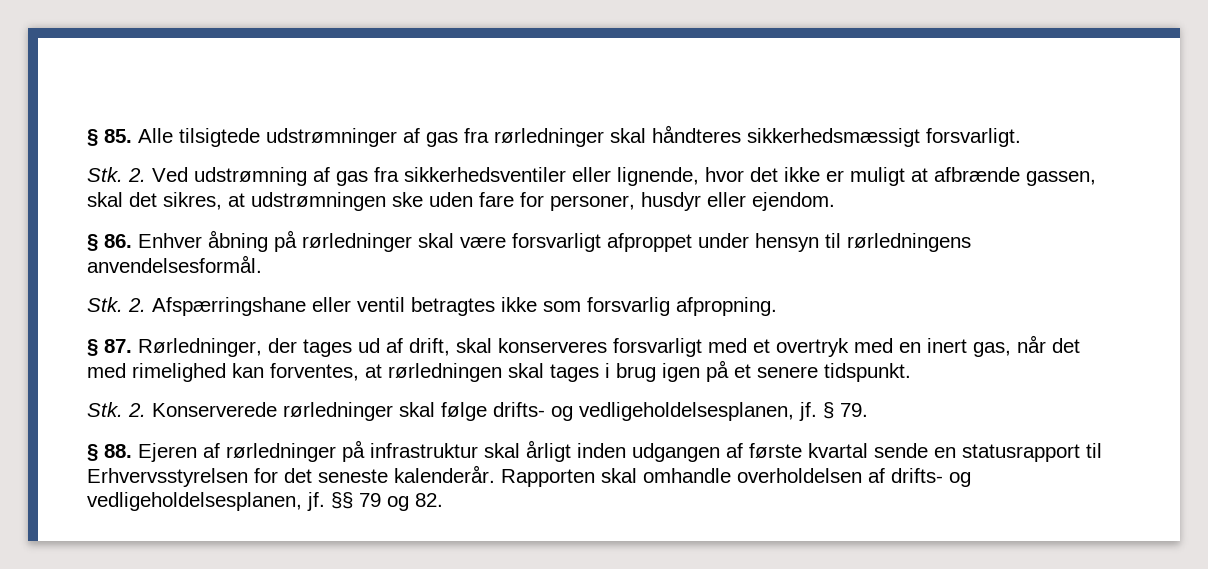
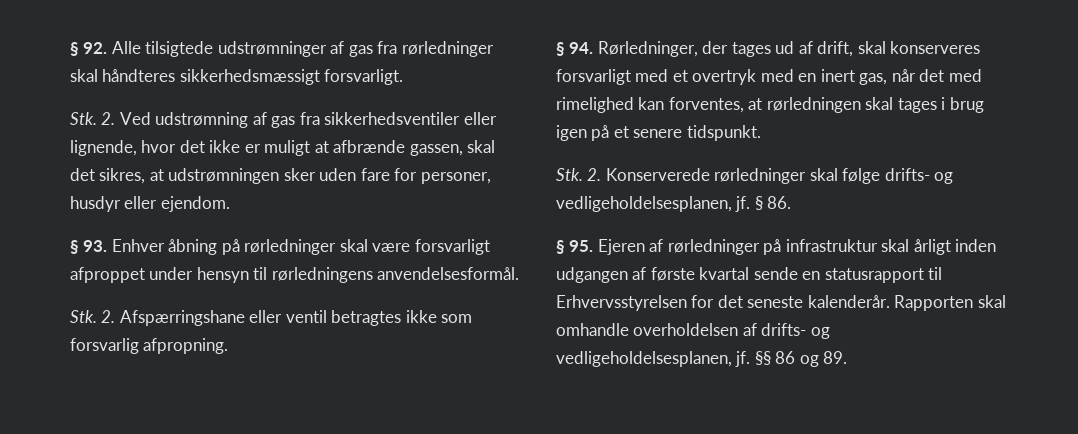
[87,129,132,146] § 85. -> [70,42,108,56] § 92.
[392,192,423,207] ske -> [283,168,316,181] sker
[104,234,132,248] 86. -> [83,240,108,252] 93.
[104,339,132,353] 87. -> [569,42,594,54] 94.
[840,403,868,417] [87,444,132,461] 79. // § 88. -> [767,196,792,209] [556,240,594,254] 86. // § 95.
[359,493,443,511] 79 og 82. -> [775,351,848,367] 86 og 89.

